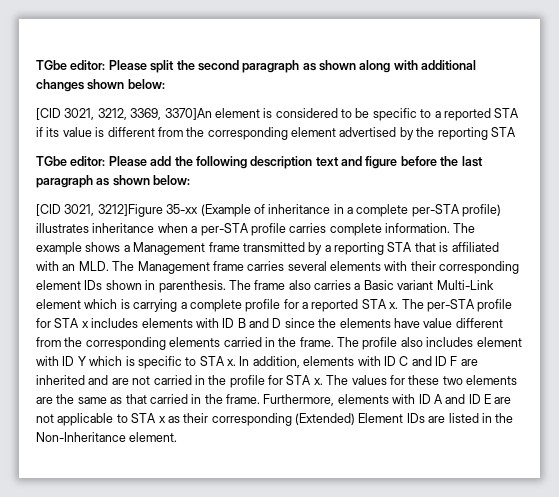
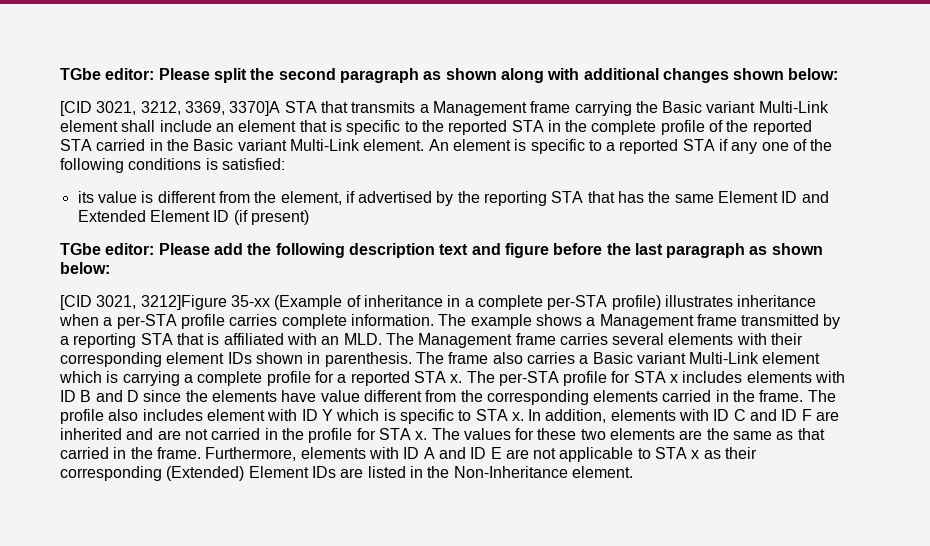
[164,108,370,120] 3370]An element is considered to be -> [229,101,829,116] [60,120,812,135] [60,139,527,151] 3370]A STA that transmits a Management frame carrying the Basic variant Multi-Link element shall include an element that is specific to the reported STA in the complete profile of the reported STA carried in the Basic variant Multi-Link element. An element is
(43, 132) none -> [731,139,833,154] [60,158,285,173] any one of the following conditions is satisfied: //
[207,127,336,140] corresponding element -> [280,191,355,205] element, if
(516, 132) none -> [587,191,829,203] [77,210,309,225] that has the same Element ID and Extended Element ID (if present)

